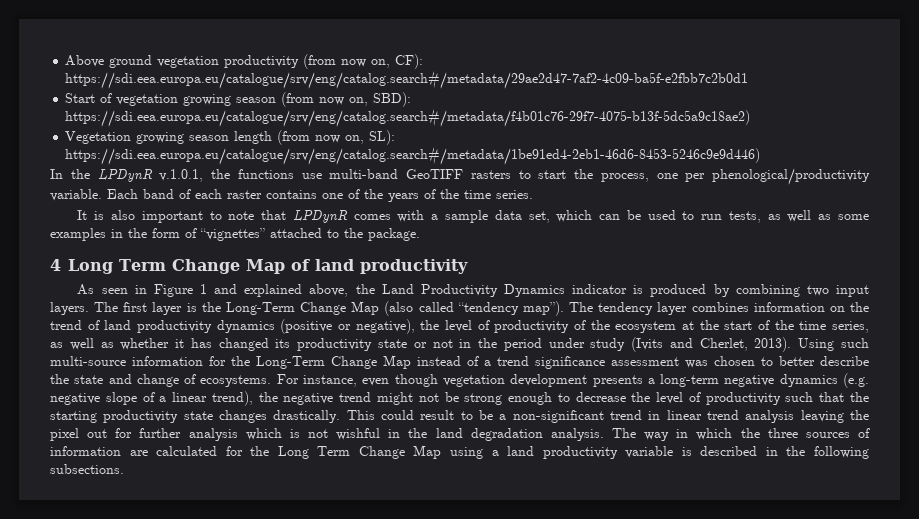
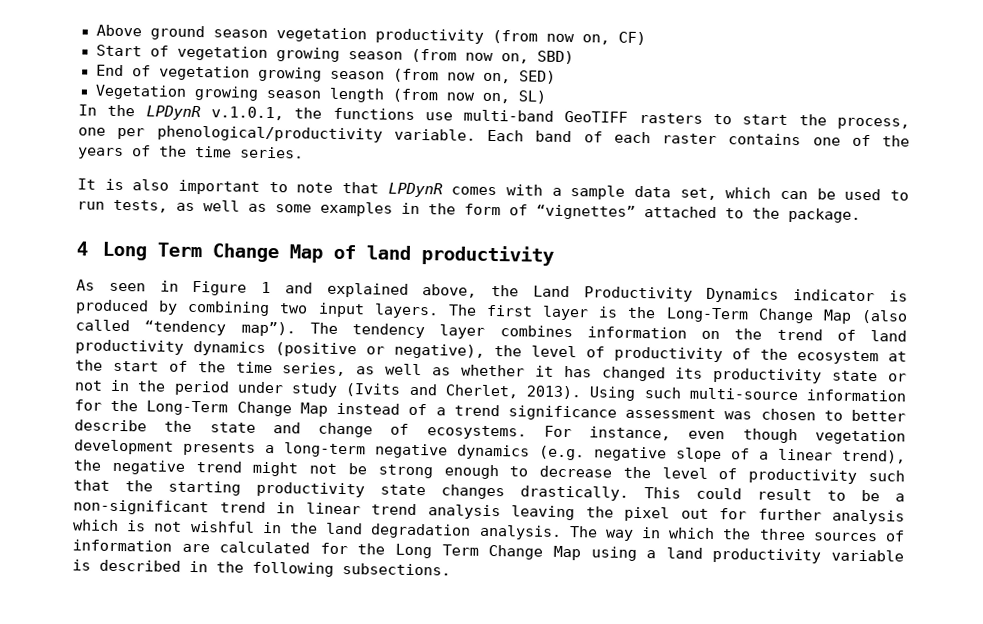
(153, 61) none -> [212,29,268,38] season
[395,54,424,69] [65,71,749,89] CF): https://sdi.eea.europa.eu/catalogue/srv/eng/catalog.search#/metadata/29ae2d47-7af2-4c09-ba5f-e2fbb7c2b0d1 -> [617,31,646,46] CF)
[373,92,412,107] [65,109,751,127] SBD): https://sdi.eea.europa.eu/catalogue/srv/eng/catalog.search#/metadata/f4b01c76-29f7-4075-b13f-5dc5a9c18ae2) -> [536,50,574,65] [95,64,556,84] SBD) // End of vegetation growing season (from now on, SED)
[369,130,396,145] [65,147,761,165] SL): https://sdi.eea.europa.eu/catalogue/srv/eng/catalog.search#/metadata/1be91ed4-2eb1-46d6-8453-5246c9e9d446) -> [517,90,546,104] SL)

